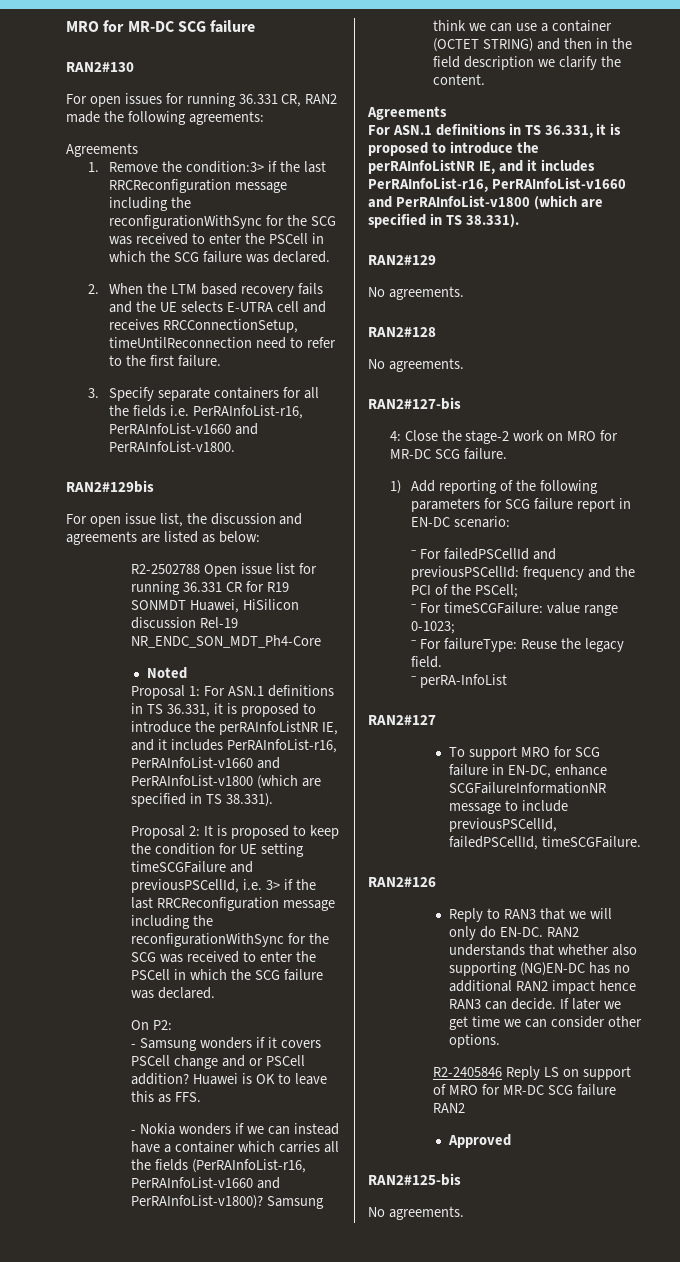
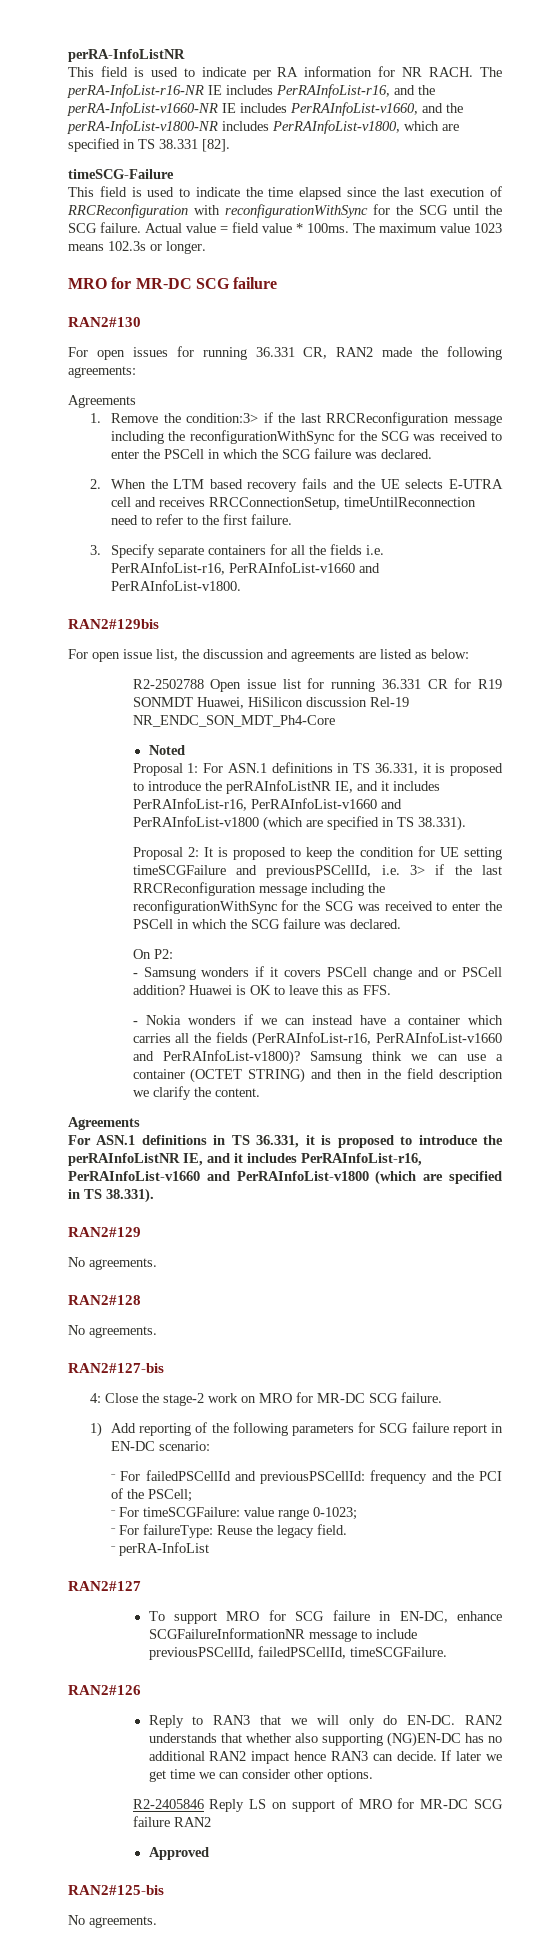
(66, 26) none -> [68,49,185,62] [68,66,503,80] [67,84,435,98] [67,102,463,116] [67,120,459,134] [68,138,230,152] [68,169,174,179] [68,186,503,200] [67,204,502,218] [68,222,502,233] [68,241,206,254] perRA-InfoListNR // This field is used to indicate per RA information for NR RACH. The perRA-InfoList-r16-NR IE includes PerRAInfoList-r16, and the perRA-InfoList-v1660-NR IE includes PerRAInfoList-v1660, and the perRA-InfoList-v1800-NR includes PerRAInfoList-v1800, which are specified in TS 38.331 [82]. // timeSCG-Failure // This field is used to indicate the time elapsed since the last execution of RRCReconfiguration with reconfigurationWithSync for the SCG until the SCG failure. Actual value = field value * 100ms. The maximum value 1023 means 102.3s or longer. //

